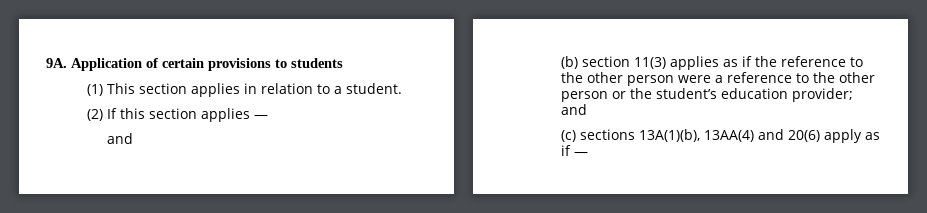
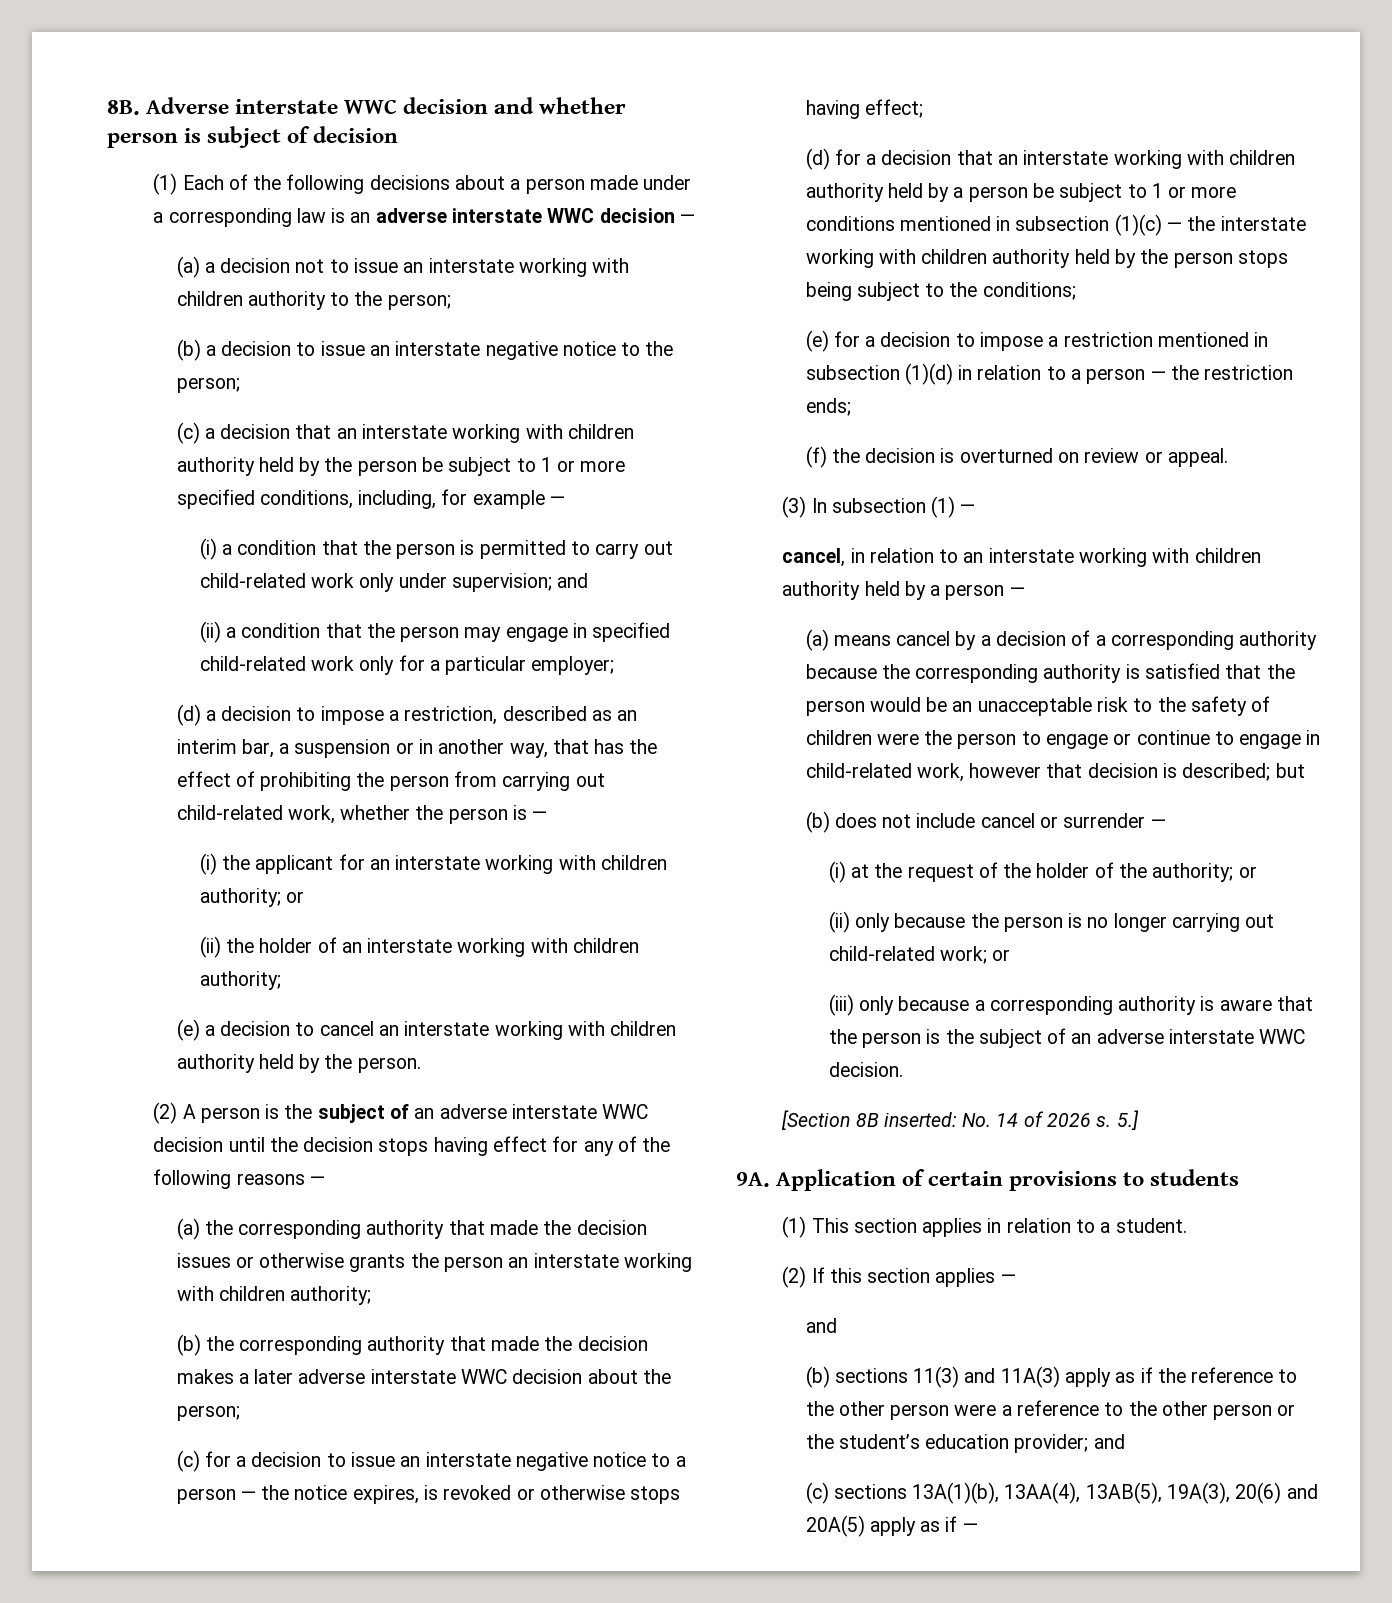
(46, 63) none -> [107,97,627,115] [107,126,399,148] [153,173,692,195] [153,208,695,227] [176,256,630,278] [176,291,451,310] [176,339,674,361] [176,377,240,393] [176,422,634,444] [176,457,626,476] [176,489,565,509] [199,538,673,560] [199,573,589,592] [199,621,671,643] [199,655,615,675] [176,704,638,726] [176,739,658,758] [176,771,605,791] [176,805,548,824] [199,853,667,875] [199,888,305,907] [199,936,639,958] [199,971,281,990] [176,1019,677,1041] [176,1054,421,1073] [153,1102,649,1124] [153,1136,671,1156] [153,1169,325,1189] [176,1218,647,1240] [176,1253,692,1272] [176,1286,372,1305] [176,1334,648,1356] [176,1369,671,1384] [176,1405,240,1421] [176,1450,686,1472] [176,1485,681,1504] [805,99,923,119] [805,148,1296,170] [805,183,1237,202] [805,214,1306,236] [805,249,1288,268] [805,282,1076,301] [805,330,1269,352] [805,363,1294,385] [805,398,851,416] [805,446,1228,468] [782,496,976,518] [782,548,1261,567] [782,581,1025,600] [805,629,1318,651] [805,663,1295,683] [805,696,1271,716] [805,730,1321,749] [805,763,1305,782] [805,811,1166,833] [828,861,1257,883] [828,911,1275,933] [828,946,1011,964] [828,994,1313,1016] [828,1028,1306,1048] [828,1062,903,1077] [781,1110,1139,1130] 8B. Adverse interstate WWC decision and whether person is subject of decision // (1) Each of the following decisions about a person made under a corresponding law is an adverse interstate WWC decision — // (a) a decision not to issue an interstate working with children authority to the person; // (b) a decision to issue an interstate negative notice to the person; // (c) a decision that an interstate working with children authority held by the person be subject to 1 or more specified conditions, including, for example — // (i) a condition that the person is permitted to carry out child-related work only under supervision; and // (ii) a condition that the person may engage in specified child-related work only for a particular employer; // (d) a decision to impose a restriction, described as an interim bar, a suspension or in another way, that has the effect of prohibiting the person from carrying out child-related work, whether the person is — // (i) the applicant for an interstate working with children authority; or // (ii) the holder of an interstate working with children authority; // (e) a decision to cancel an interstate working with children authority held by the person. // (2) A person is the subject of an adverse interstate WWC decision until the decision stops having effect for any of the following reasons — // (a) the corresponding authority that made the decision issues or otherwise grants the person an interstate working with children authority; // (b) the corresponding authority that made the decision makes a later adverse interstate WWC decision about the person; // (c) for a decision to issue an interstate negative notice to a person — the notice expires, is revoked or otherwise stops having effect; // (d) for a decision that an interstate working with children authority held by a person be subject to 1 or more conditions mentioned in subsection (1)(c) — the interstate working with children authority held by the person stops being subject to the conditions; // (e) for a decision to impose a restriction mentioned in subsection (1)(d) in relation to a person — the restriction ends; // (f) the decision is overturned on review or appeal. // (3) In subsection (1) — // cancel, in relation to an interstate working with children authority held by a person — // (a) means cancel by a decision of a corresponding authority because the corresponding authority is satisfied that the person would be an unacceptable risk to the safety of children were the person to engage or continue to engage in child-related work, however that decision is described; but // (b) does not include cancel or surrender — // (i) at the request of the holder of the authority; or // (ii) only because the person is no longer carrying out child-related work; or // (iii) only because a corresponding authority is aware that the person is the subject of an adverse interstate WWC decision. // [Section 8B inserted: No. 14 of 2026 s. 5.] //
[582,56,720,70] section 11(3) applies -> [834,1366,1111,1388] sections 11(3) and 11A(3) apply
[704,129,821,142] 13AA(4) and 20(6) -> [1004,1482,1318,1504] [805,1515,865,1537] 13AA(4), 13AB(5), 19A(3), 20(6) and 20A(5)

